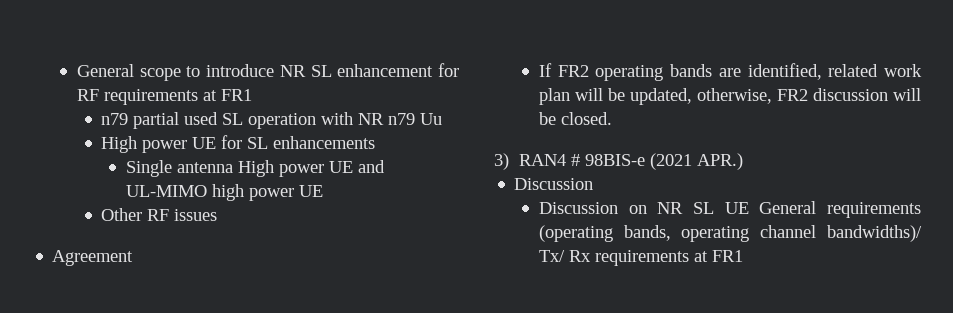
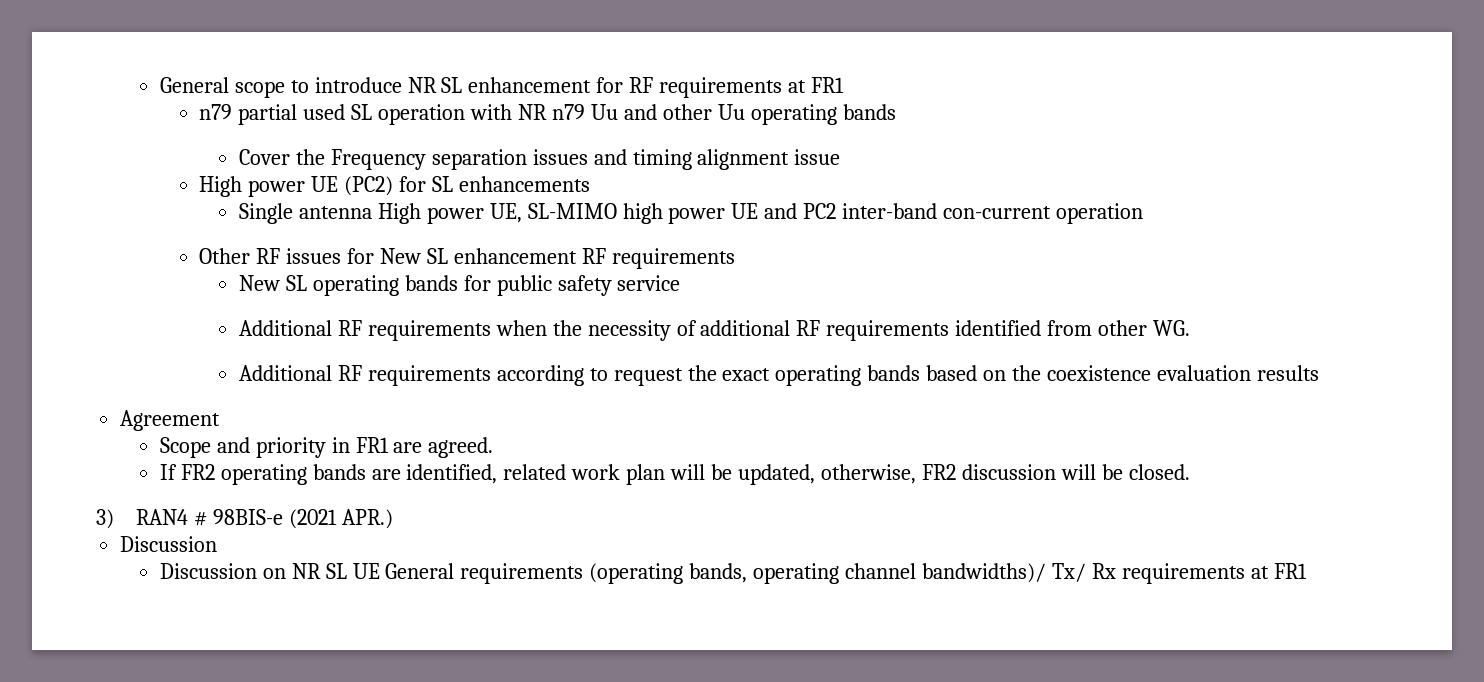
[101,136,217,153] // High power UE -> [623,104,896,125] [238,149,841,170] [199,176,394,197] and other Uu operating bands // Cover the Frequency separation issues and timing alignment issue // High power UE (PC2)
[328,160,385,173] [125,185,207,197] UE and UL-MIMO -> [489,203,617,223] UE, SL-MIMO
[101,208,218,221] [52,250,134,266] // Other RF issues // Agreement -> [764,203,1144,224] [199,248,735,269] [238,275,681,296] [238,320,1191,341] [238,365,1319,386] [120,410,221,431] [159,437,494,458] and PC2 inter-band con-current operation // Other RF issues for New SL enhancement RF requirements // New SL operating bands for public safety service // Additional RF requirements when the necessity of additional RF requirements identified from other WG. // Additional RF requirements according to request the exact operating bands based on the coexistence evaluation results // Agreement // Scope and priority in FR1 are agreed.

